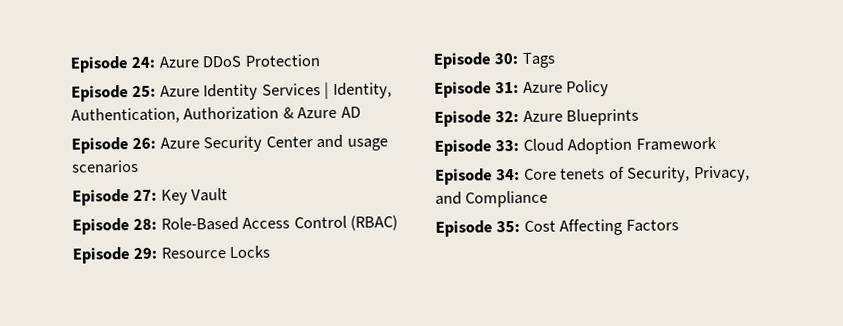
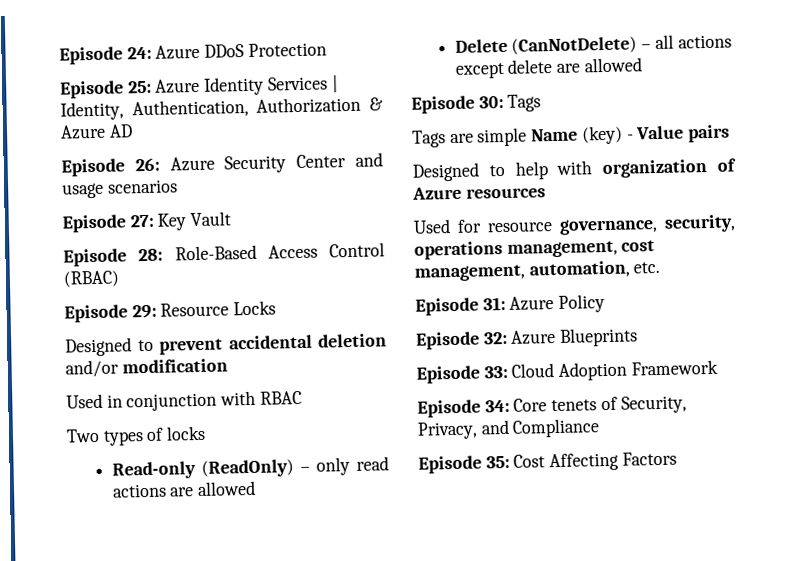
[433,52,556,69] Episode 30: Tags -> [65,333,387,357] [65,358,228,378] [66,390,302,412] [66,425,207,446] [111,456,390,480] [111,480,257,498] [454,34,732,55] [454,57,642,79] [411,94,542,114] [412,124,731,148] [412,158,736,182] [412,186,546,200] [413,214,736,235] [414,240,656,260] [414,260,661,282] Designed to prevent accidental deletion and/or modification // Used in conjunction with RBAC // Two types of locks // Read-only (ReadOnly) – only read actions are allowed // Delete (CanNotDelete) – all actions except delete are allowed // Episode 30: Tags // Tags are simple Name (key) - Value pairs // Designed to help with organization of Azure resources // Used for resource governance, security, operations management, cost management, automation, etc.

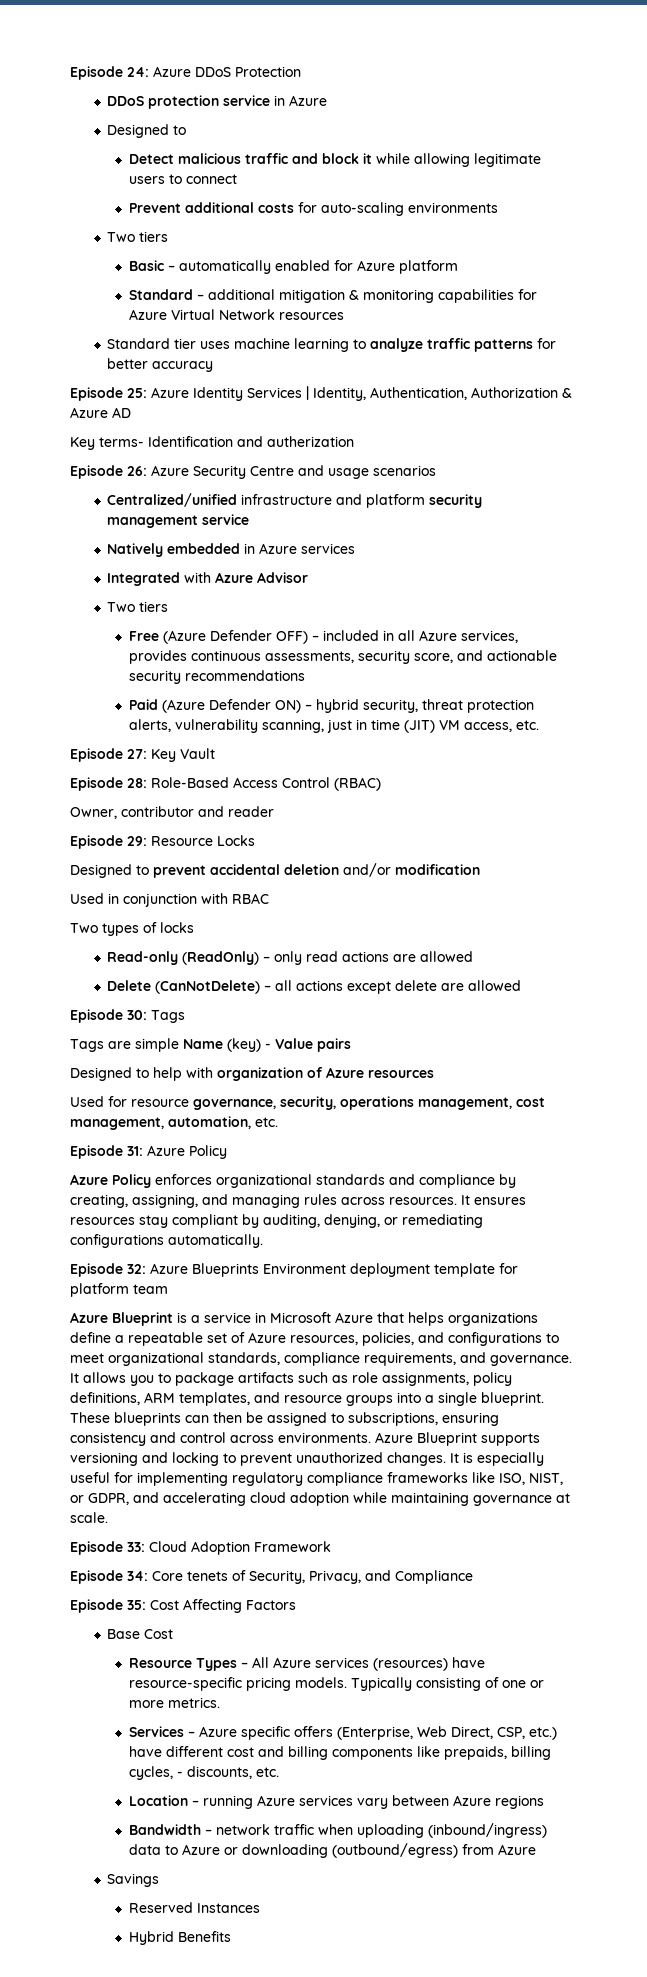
(327, 49) none -> [107,95,328,109] [107,124,187,138] [128,153,541,167] [128,174,237,184] [128,202,498,216] [107,231,169,242] [128,260,458,274] [128,289,537,303] [128,309,344,320] [107,338,557,352] [107,358,214,372] // DDoS protection service in Azure // Designed to // Detect malicious traffic and block it while allowing legitimate users to connect // Prevent additional costs for auto-scaling environments // Two tiers // Basic – automatically enabled for Azure platform // Standard – additional mitigation & monitoring capabilities for Azure Virtual Network resources // Standard tier uses machine learning to analyze traffic patterns for better accuracy
(133, 131) none -> [70,436,354,450] // Key terms- Identification and autherization
[296,154,347,169] Center -> [250,466,294,476] Centre
(178, 186) none -> [107,493,483,508] [107,514,250,528] [107,543,356,557] [107,572,309,586] [107,601,169,612] [128,630,518,644] [128,650,557,664] [128,670,305,684] [128,699,534,713] [128,719,539,733] // Centralized/unified infrastructure and platform security management service // Natively embedded in Azure services // Integrated with Azure Advisor // Two tiers // Free (Azure Defender OFF) – included in all Azure services, provides continuous assessments, security score, and actionable security recommendations // Paid (Azure Defender ON) – hybrid security, threat protection alerts, vulnerability scanning, just in time (JIT) VM access, etc.
(120, 279) none -> [70,806,274,819] // Owner, contributor and reader
[416,327,639,350] Episode 32: Azure Blueprints -> [70,1174,516,1188] [70,1194,526,1208] [70,1214,483,1228] [70,1234,263,1248] [70,1263,518,1277] [70,1283,168,1297] [70,1312,538,1326] [70,1332,559,1346] [70,1352,572,1366] [70,1372,512,1386] [70,1392,544,1406] [70,1412,499,1426] [70,1432,540,1446] [70,1452,544,1466] [70,1472,563,1486] [70,1492,570,1506] [70,1512,108,1523] Azure Policy enforces organizational standards and compliance by creating, assigning, and managing rules across resources. It ensures resources stay compliant by auditing, denying, or remediating configurations automatically. // Episode 32: Azure Blueprints Environment deployment template for platform team // Azure Blueprint is a service in Microsoft Azure that helps organizations define a repeatable set of Azure resources, policies, and configurations to meet organizational standards, compliance requirements, and governance. It allows you to package artifacts such as role assignments, policy definitions, ARM templates, and resource groups into a single blueprint. These blueprints can then be assigned to subscriptions, ensuring consistency and control across environments. Azure Blueprint supports versioning and locking to prevent unauthorized changes. It is especially useful for implementing regulatory compliance frameworks like ISO, NIST, or GDPR, and accelerating cloud adoption while maintaining governance at scale.
(677, 458) none -> [107,1629,174,1639] [128,1657,485,1671] [128,1677,544,1691] [128,1697,220,1708] [128,1726,557,1740] [128,1746,551,1760] [128,1766,279,1780] [128,1795,544,1809] [128,1823,547,1838] [128,1843,536,1858] [107,1873,160,1887] [128,1902,260,1913] [128,1931,231,1945] // Base Cost // Resource Types – All Azure services (resources) have resource-specific pricing models. Typically consisting of one or more metrics. // Services – Azure specific offers (Enterprise, Web Direct, CSP, etc.) have different cost and billing components like prepaids, billing cycles, - discounts, etc. // Location – running Azure services vary between Azure regions // Bandwidth – network traffic when uploading (inbound/ingress) data to Azure or downloading (outbound/egress) from Azure // Savings // Reserved Instances // Hybrid Benefits

